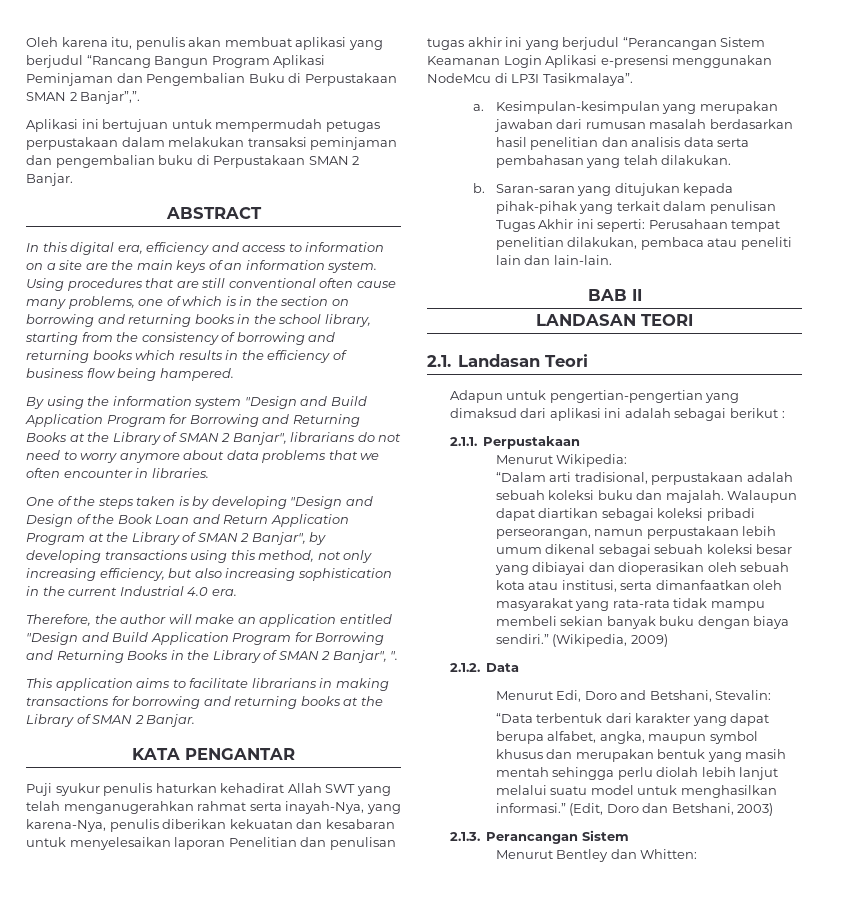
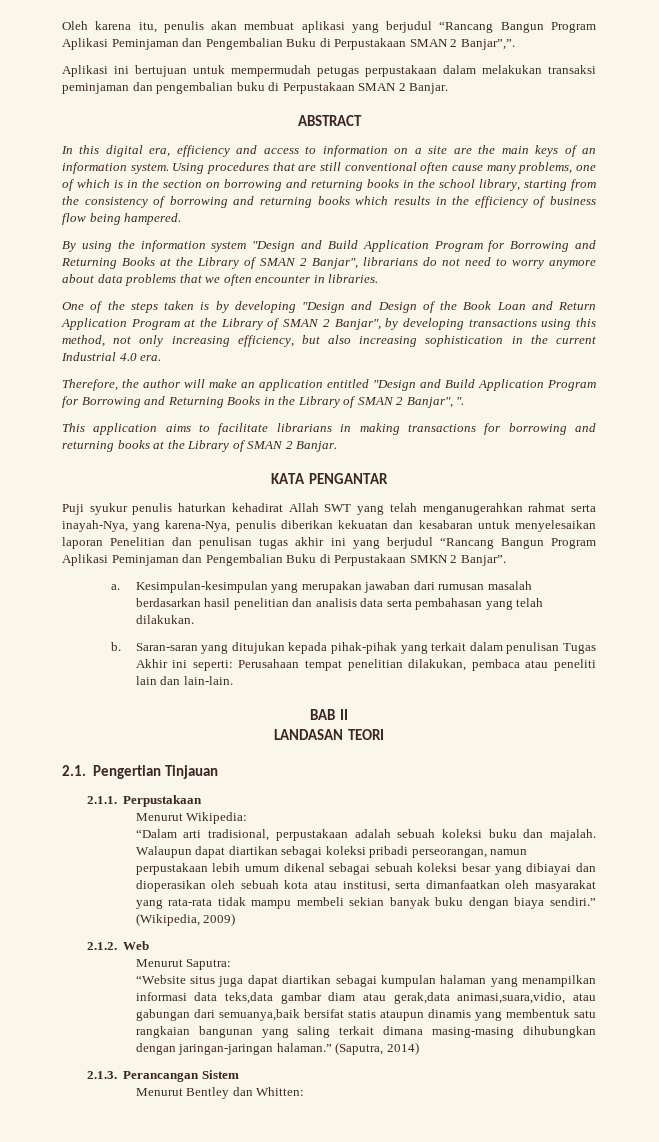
[622,37,766,50] [427,55,773,68] [427,73,633,86] “Perancangan Sistem Keamanan Login Aplikasi e-presensi menggunakan NodeMcu di LP3I Tasikmalaya”. -> [439,537,596,549] [62,554,506,566] “Rancang Bangun Program Aplikasi Peminjaman dan Pengembalian Buku di Perpustakaan SMKN 2 Banjar”.
[457,354,588,367] [449,390,740,403] [449,408,785,421] Landasan Teori // Adapun untuk pengertian-pengertian yang dimaksud dari aplikasi ini adalah sebagai berikut : -> [92,765,218,779] Pengertian Tinjauan
[486,663,520,672] [495,690,772,702] [495,713,770,726] [495,731,758,744] [495,749,787,762] [495,767,779,780] [495,785,777,798] [495,803,774,816] Data // Menurut Edi, Doro and Betshani, Stevalin: // “Data terbentuk dari karakter yang dapat berupa alfabet, angka, maupun symbol khusus dan merupakan bentuk yang masih mentah sehingga perlu diolah lebih lanjut melalui suatu model untuk menghasilkan informasi.” (Edit, Doro dan Betshani, 2003) -> [123,941,150,950] [135,959,232,970] [135,975,596,987] [135,992,596,1004] [135,1009,596,1021] [135,1026,596,1038] [135,1042,419,1055] Web // Menurut Saputra: // “Website situs juga dapat diartikan sebagai kumpulan halaman yang menampilkan informasi data teks,data gambar diam atau gerak,data animasi,suara,vidio, atau gabungan dari semuanya,baik bersifat statis ataupun dinamis yang membentuk satu rangkaian bangunan yang saling terkait dimana masing-masing dihubungkan dengan jaringan-jaringan halaman.” (Saputra, 2014)

